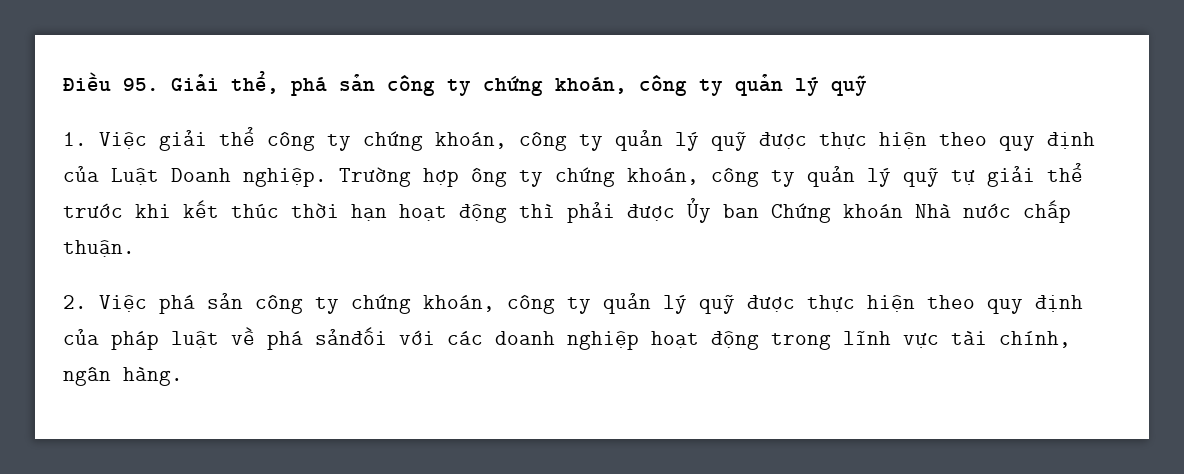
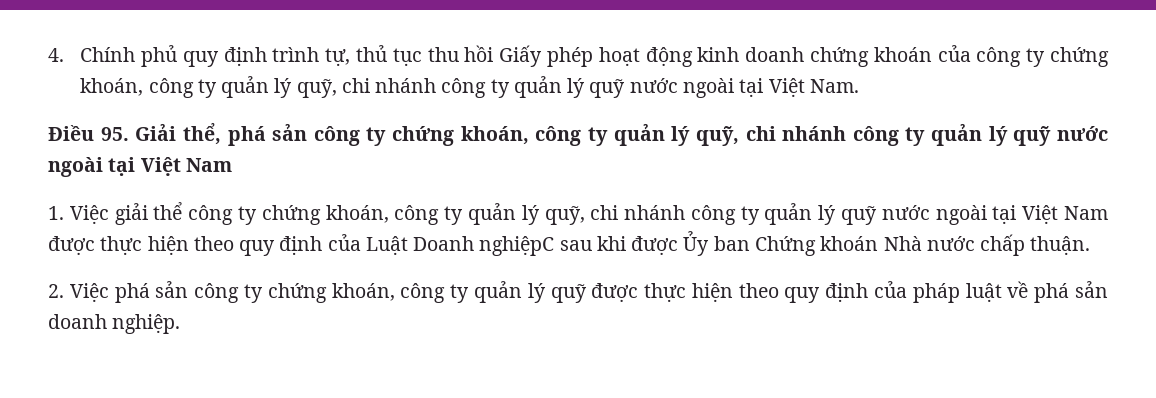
(63, 81) none -> [48,45,1110,67] [80,76,859,98] 4. Chính phủ quy định trình tự, thủ tục thu hồi Giấy phép hoạt động kinh doanh chứng khoán của công ty chứng khoán, công ty quản lý quỹ, chi nhánh công ty quản lý quỹ nước ngoài tại Việt Nam. //
[831,75,867,96] quỹ -> [695,123,1108,146] [48,157,232,177] quỹ, chi nhánh công ty quản lý quỹ nước ngoài tại Việt Nam
[711,132,747,151] quỹ -> [544,203,1108,225] quỹ, chi nhánh công ty quản lý quỹ nước ngoài tại Việt Nam
[243,163,1083,187] [63,200,615,223] nghiệp. Trường hợp ông ty chứng khoán, công ty quản lý quỹ tự giải thể trước khi kết thúc thời hạn hoạt động thì phải -> [479,236,626,256] nghiệpC sau khi
[315,327,1071,350] [63,366,183,386] sảnđối với các doanh nghiệp hoạt động trong lĩnh vực tài chính, ngân hàng. -> [1074,281,1108,298] [48,314,181,334] sản doanh nghiệp.

